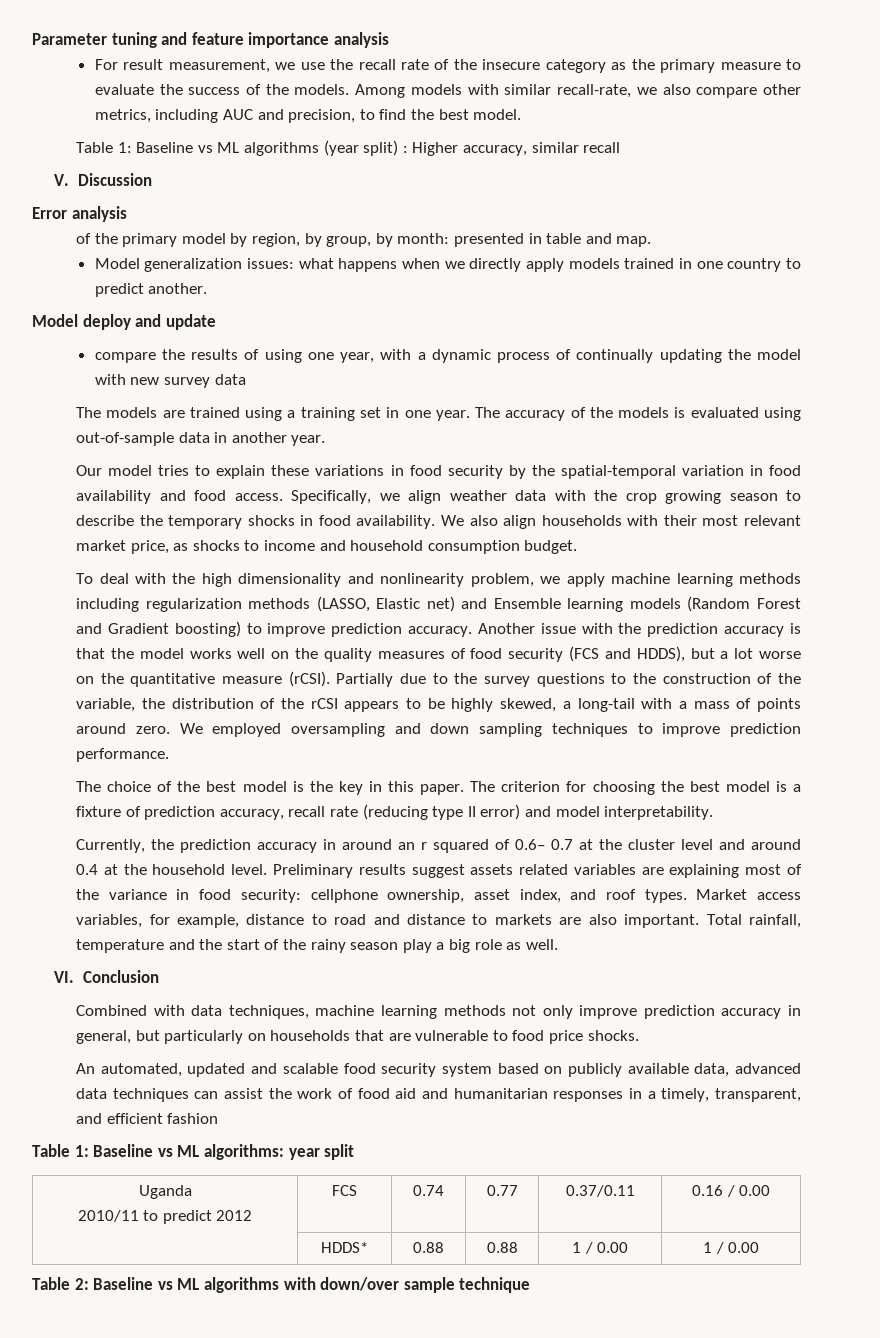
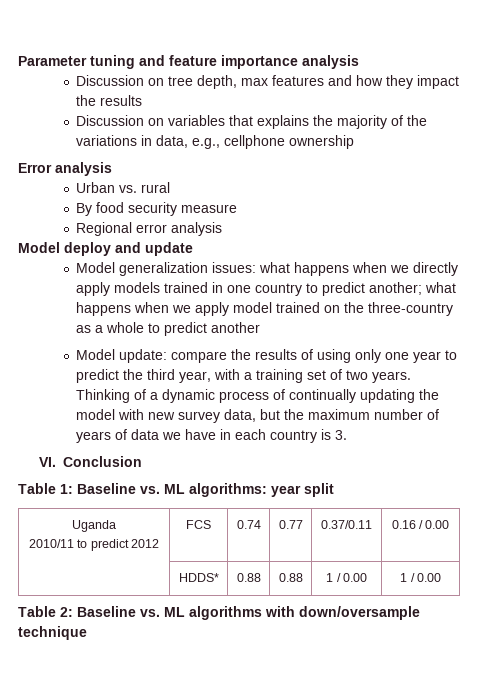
[94,59,801,73] [94,84,802,98] [94,109,522,123] [76,140,621,156] [54,173,152,186] [32,206,127,222] [76,233,652,247] For result measurement, we use the recall rate of the insecure category as the primary measure to evaluate the success of the models. Among models with similar recall-rate, we also compare other metrics, including AUC and precision, to find the best model. // Table 1: Baseline vs ML algorithms (year split) : Higher accuracy, similar recall // V. Discussion // Error analysis // of the primary model by region, by group, by month: presented in table and map. -> [76,75,460,89] [76,95,143,106] [76,115,428,129] [76,135,355,149] [18,162,112,176] [76,182,171,193] [76,202,238,216] [76,222,223,236] [18,242,193,256] Discussion on tree depth, max features and how they impact the results // Discussion on variables that explains the majority of the variations in data, e.g., cellphone ownership // Error analysis // Urban vs. rural // By food security measure // Regional error analysis // Model deploy and update
[148,283,208,294] [32,314,216,330] another. // Model deploy and update // -> [369,282,457,295] [76,302,454,316] [76,322,261,336] [76,349,168,363] another; what happens when we apply model trained on the three-country as a whole to predict another // Model update:
[307,349,412,363] one year, with -> [355,349,458,363] [76,369,412,383] [76,389,147,403] only one year to predict the third year, with a training set of two years. Thinking of
[214,374,246,385] [76,407,802,421] [76,432,326,446] [76,465,801,479] [76,490,801,504] [76,515,802,529] [76,540,578,554] [76,573,801,587] [76,596,801,612] [76,621,801,637] [76,646,802,662] [76,671,802,687] [76,698,802,712] [76,723,801,737] [76,748,170,762] [76,781,801,795] [76,804,714,820] [76,839,802,853] [76,864,802,878] [76,889,801,903] [76,914,802,928] [76,939,558,953] [54,970,159,983] [76,1005,801,1019] [76,1030,639,1044] [76,1063,801,1077] [76,1088,802,1102] [76,1113,219,1124] [32,1144,173,1157] data // The models are trained using a training set in one year. The accuracy of the models is evaluated using out-of-sample data in another year. // Our model tries to explain these variations in food security by the spatial-temporal variation in food availability and food access. Specifically, we align weather data with the crop growing season to describe the temporary shocks in food availability. We also align households with their most relevant market price, as shocks to income and household consumption budget. // To deal with the high dimensionality and nonlinearity problem, we apply machine learning methods including regularization methods (LASSO, Elastic net) and Ensemble learning models (Random Forest and Gradient boosting) to improve prediction accuracy. Another issue with the prediction accuracy is that the model works well on the quality measures of food security (FCS and HDDS), but a lot worse on the quantitative measure (rCSI). Partially due to the survey questions to the construction of the variable, the distribution of the rCSI appears to be highly skewed, a long-tail with a mass of points around zero. We employed oversampling and down sampling techniques to improve prediction performance. // The choice of the best model is the key in this paper. The criterion for choosing the best model is a fixture of prediction accuracy, recall rate (reducing type II error) and model interpretability. // Currently, the prediction accuracy in around an r squared of 0.6– 0.7 at the cluster level and around 0.4 at the household level. Preliminary results suggest assets related variables are explaining most of the variance in food security: cellphone ownership, asset index, and roof types. Market access variables, for example, distance to road and distance to markets are also important. Total rainfall, temperature and the start of the rainy season play a big role as well. // VI. Conclusion // Combined with data techniques, machine learning methods not only improve prediction accuracy in general, but particularly on households that are vulnerable to food price shocks. // An automated, updated and scalable food security system based on publicly available data, advanced data techniques can assist the work of food aid and humanitarian responses in a timely, transparent, and efficient fashion // Table 1: Baseline vs -> [224,409,440,422] [76,429,348,443] [39,456,143,467] [18,483,160,494] data, but the maximum number of years of data we have in each country is 3. // VI. Conclusion // Table 1: Baseline vs.
[157,1281,173,1290] vs -> [140,609,160,617] vs.
[320,1277,455,1293] down/over sample -> [299,606,420,620] down/oversample

